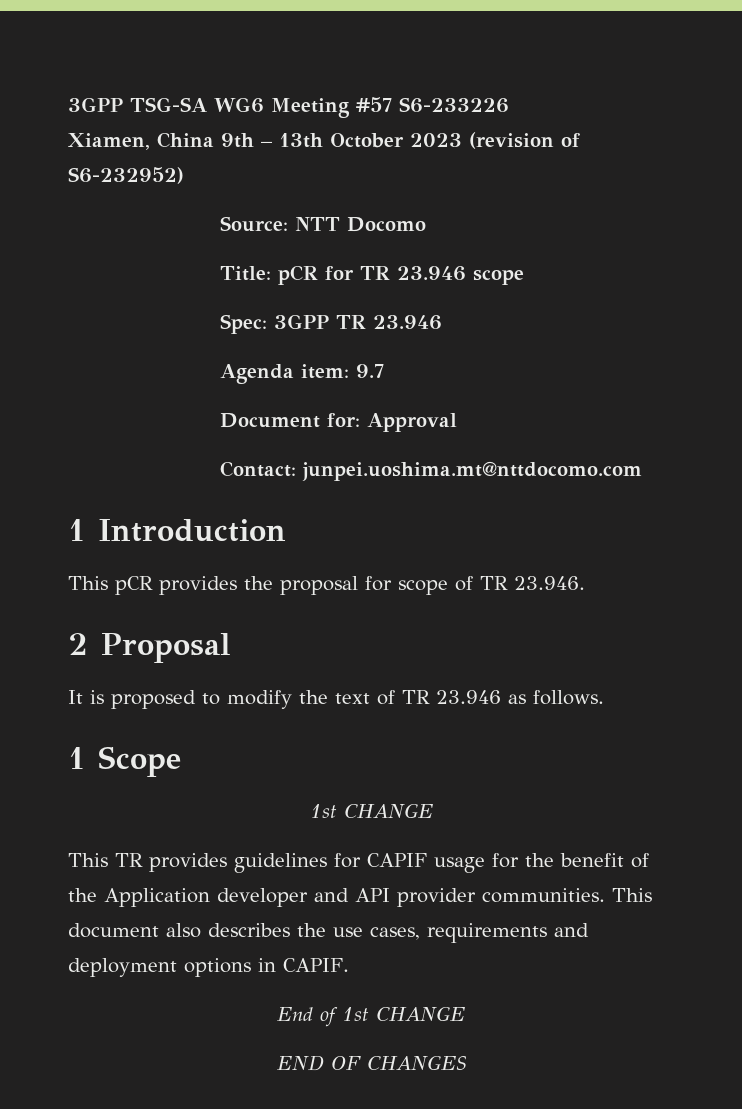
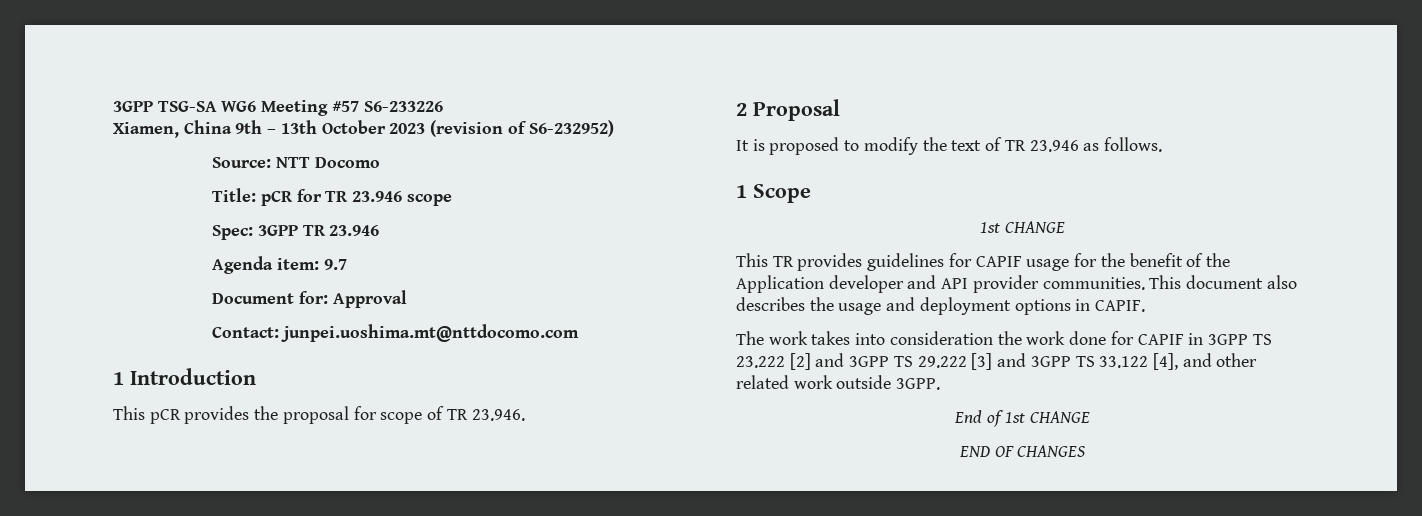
[333,923,547,943] use cases, requirements -> [838,303,882,315] usage
(349, 965) none -> [736,331,1272,345] [736,353,1258,370] [736,375,941,390] // The work takes into consideration the work done for CAPIF in 3GPP TS 23.222 [2] and 3GPP TS 29.222 [3] and 3GPP TS 33.122 [4], and other related work outside 3GPP.

